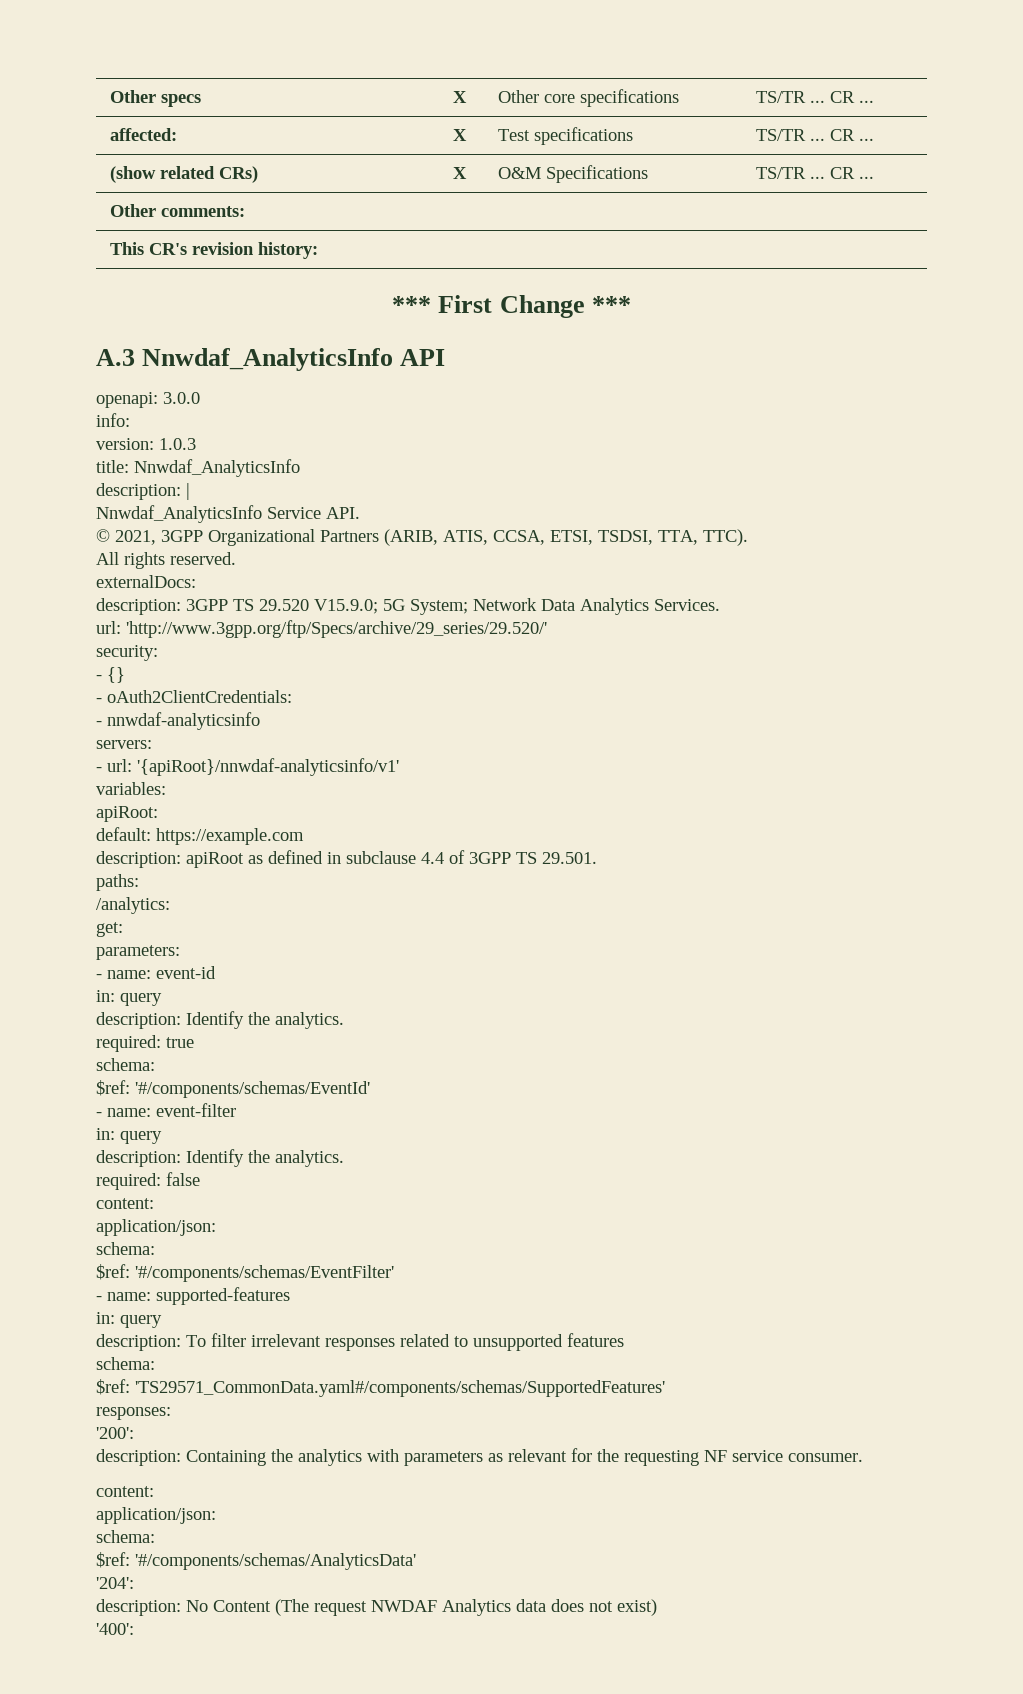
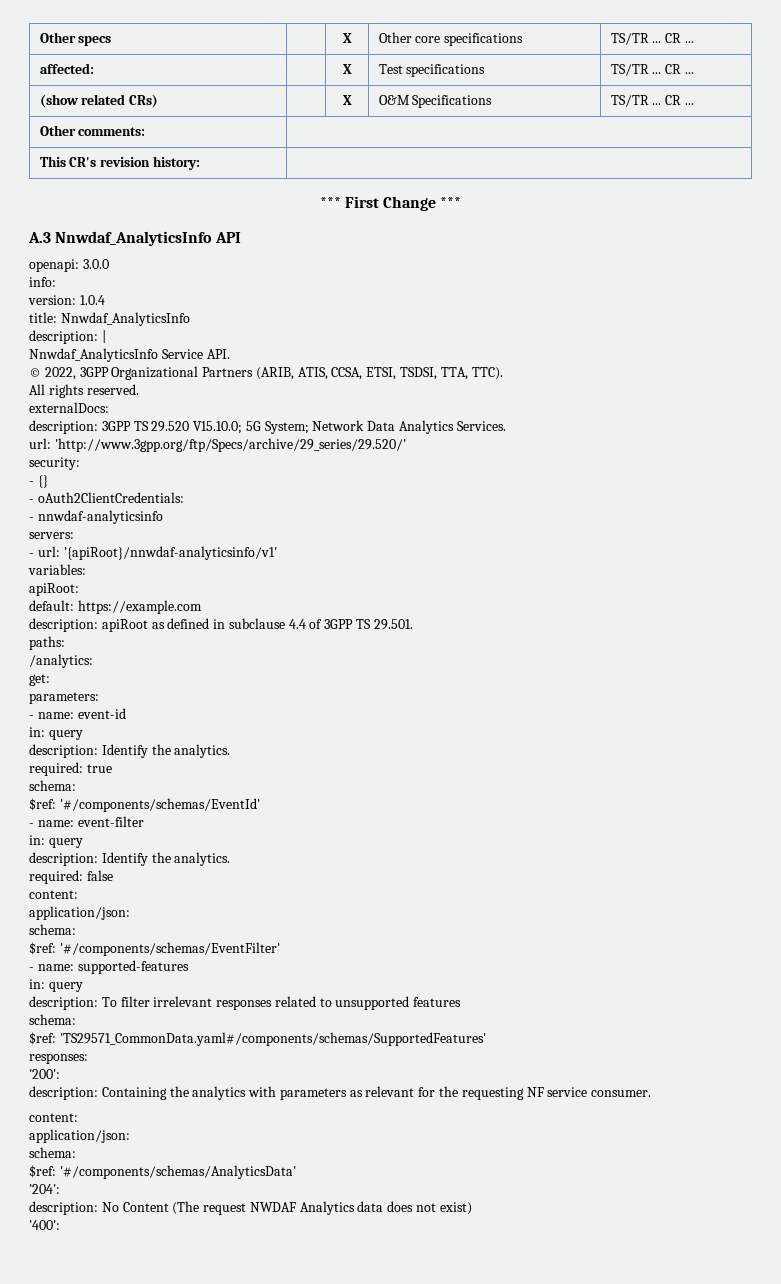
[159,438,196,450] 1.0.3 -> [79,295,105,305] 1.0.4
[115,530,156,545] 2021, -> [44,367,76,380] 2022,
[314,599,378,614] V15.9.0; -> [193,421,243,434] V15.10.0;

